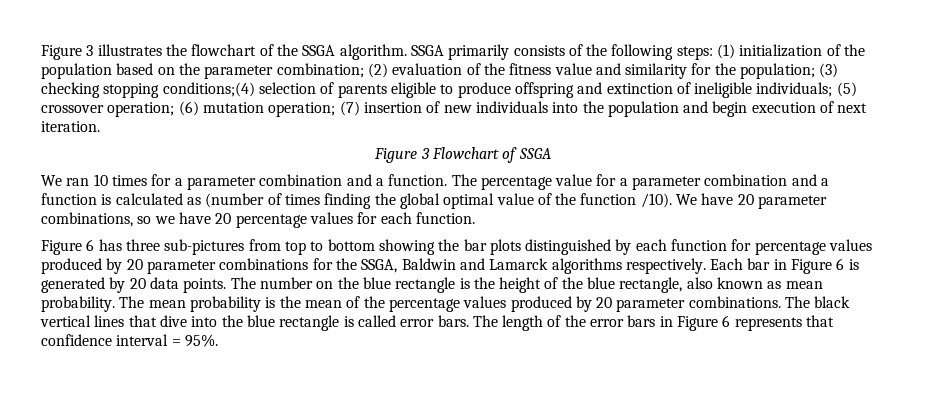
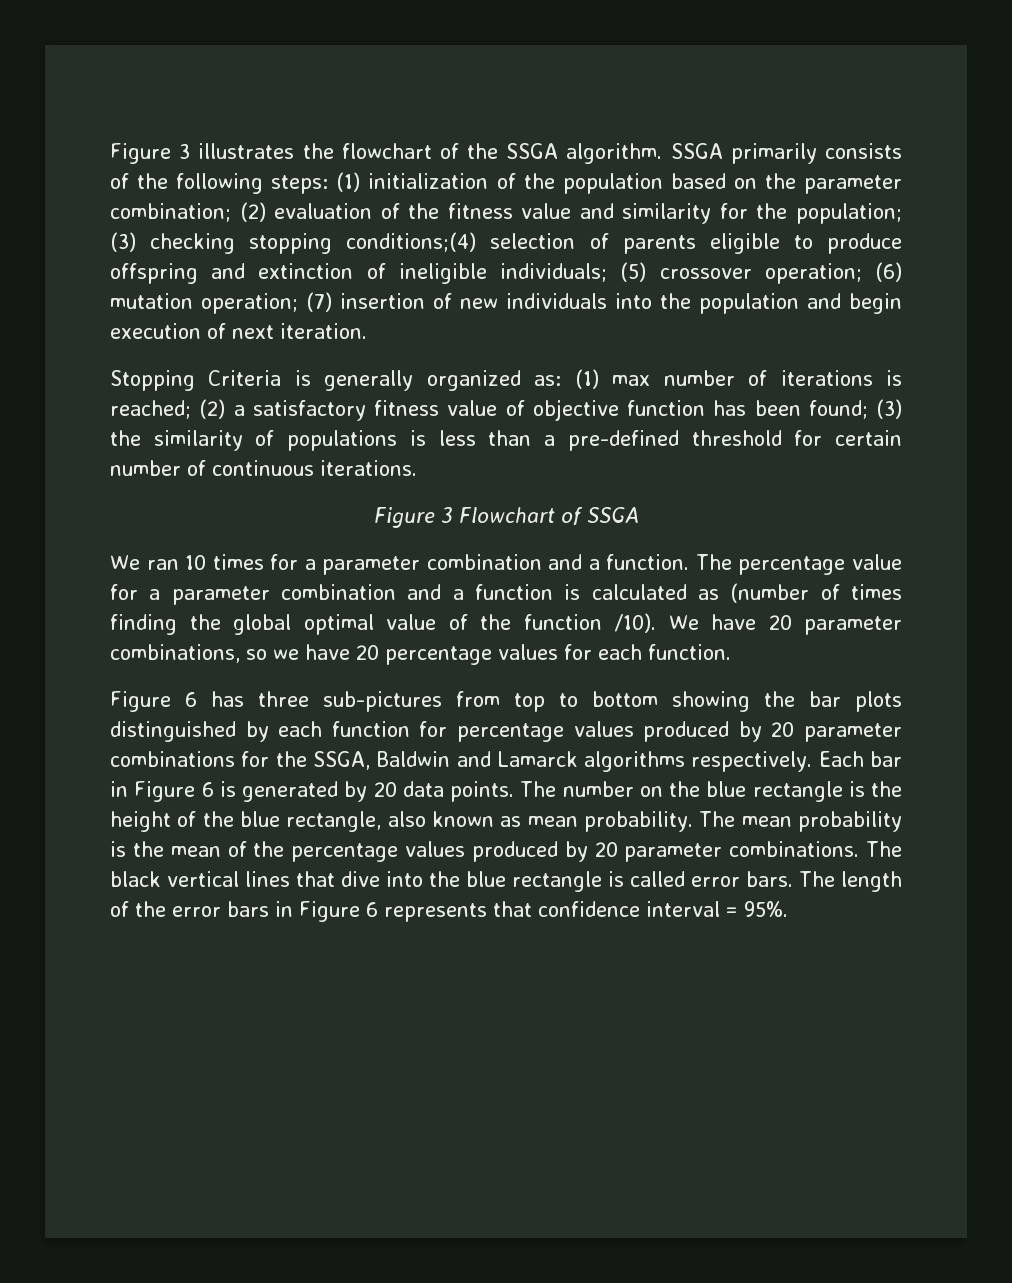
(100, 126) none -> [110,369,902,391] [110,399,902,421] [110,430,903,451] [110,460,417,476] // Stopping Criteria is generally organized as: (1) max number of iterations is reached; (2) a satisfactory fitness value of objective function has been found; (3) the similarity of populations is less than a pre-defined threshold for certain number of continuous iterations.

